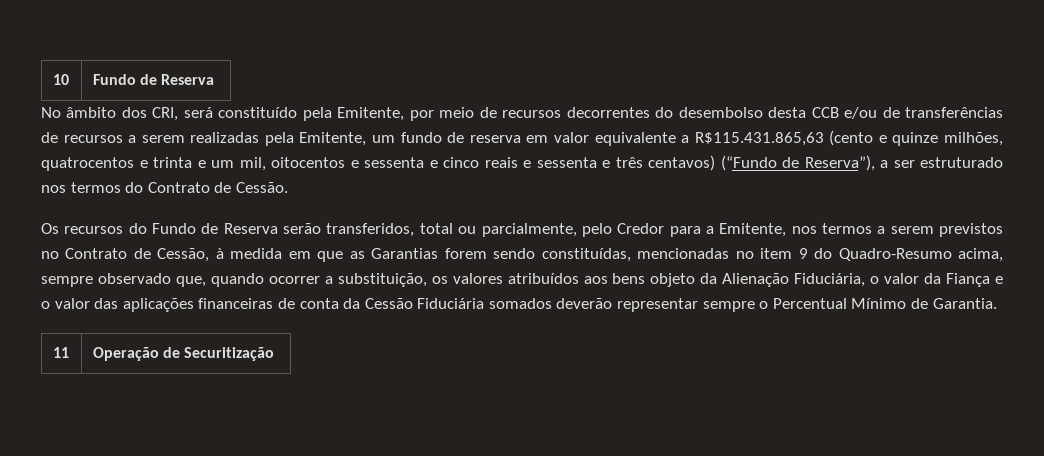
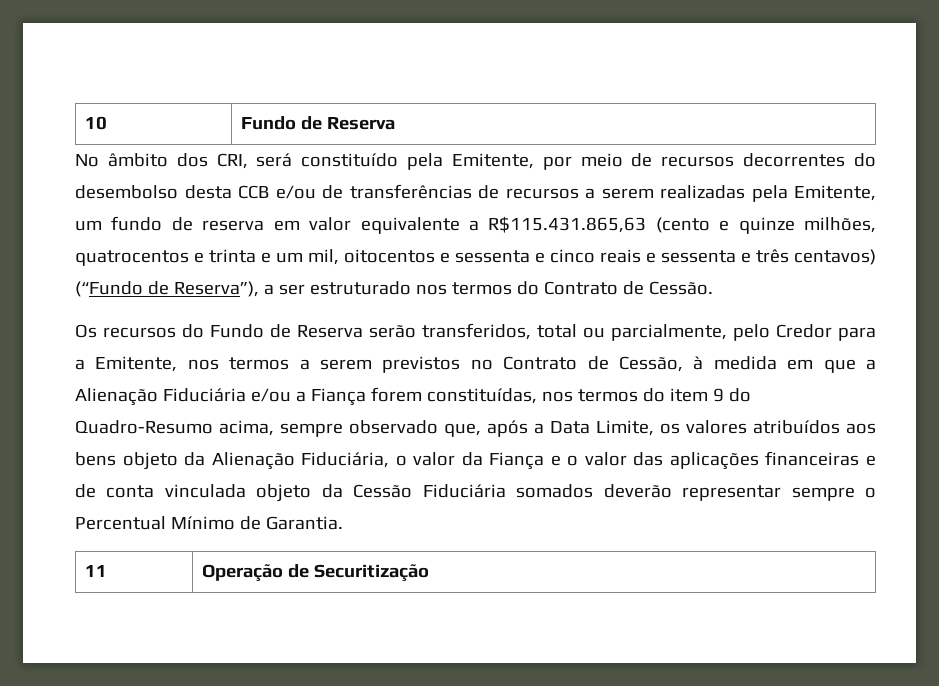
[349,248,754,262] as Garantias forem sendo constituídas, mencionadas no -> [865,359,876,370] [75,387,665,406] a Alienação Fiduciária e/ou a Fiança forem constituídas, nos termos do
[210,273,427,287] quando ocorrer a substituição, -> [487,420,654,437] após a Data Limite,
(274, 303) none -> [866,455,876,466] e
(339, 303) none -> [164,484,312,502] vinculada objeto

